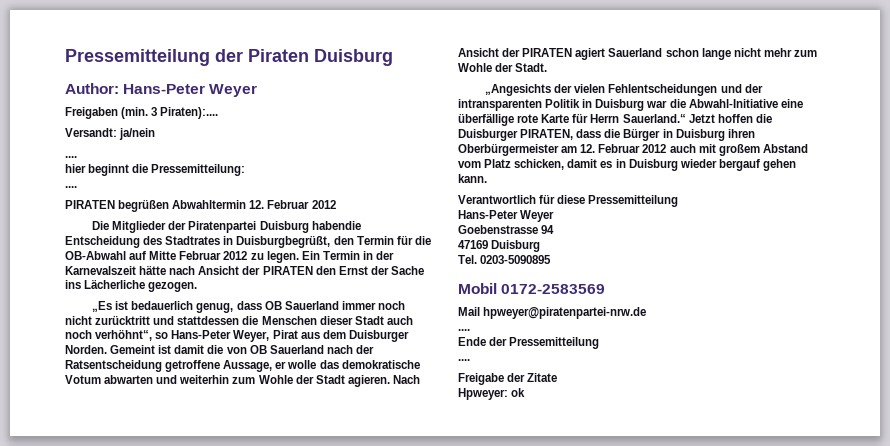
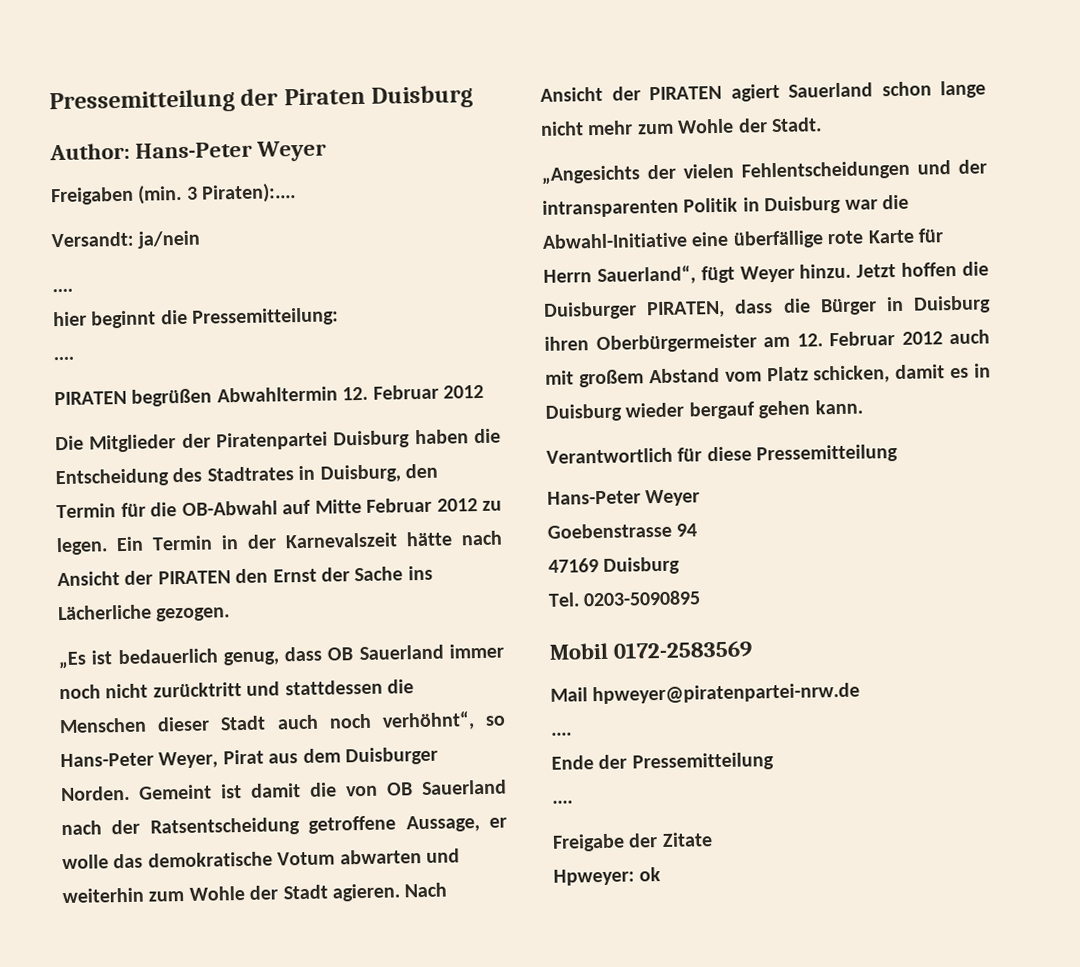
[311,221,361,230] habendie -> [414,428,501,445] haben die
[236,235,331,248] Duisburgbegrüßt, -> [319,464,401,483] Duisburg,
[622,114,686,123] Sauerland.“ -> [596,263,852,286] Sauerland“, fügt Weyer hinzu.

